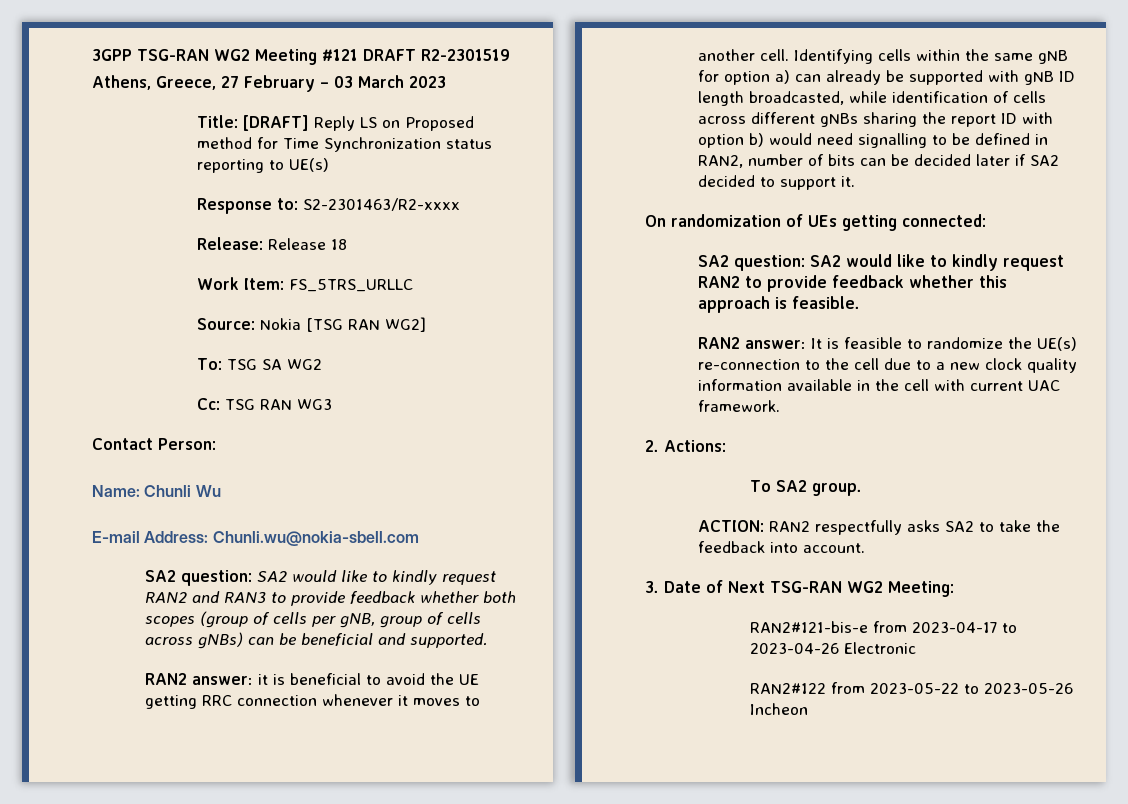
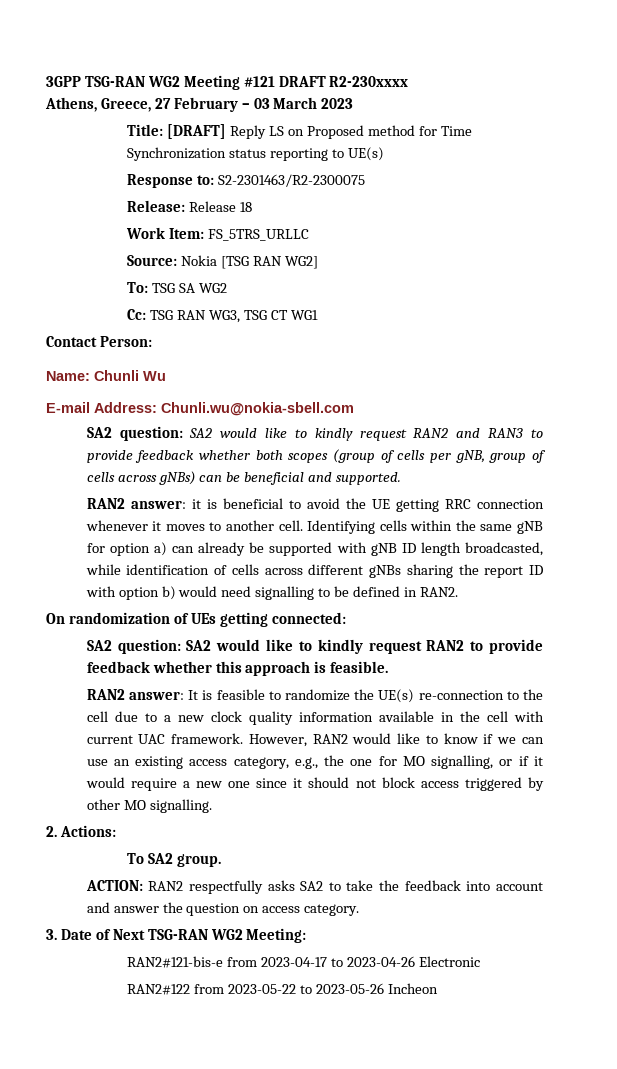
[421,49,510,61] R2-2301519 -> [329,76,409,87] R2-230xxxx
[303,198,461,211] S2-2301463/R2-xxxx -> [218,174,366,187] S2-2301463/R2-2300075
[297,399,333,410] WG3 -> [209,310,318,323] WG3, TSG CT WG1
[697,154,1059,168] [697,175,855,190] RAN2, number of bits can be decided later if SA2 decided to support it. -> [419,587,458,597] RAN2.
(780, 406) none -> [248,733,545,747] [86,755,543,769] [85,777,544,791] [86,799,212,813] However, RAN2 would like to know if we can use an existing access category, e.g., the one for MO signalling, or if it would require a new one since it should not block access triggered by other MO signalling.
[802,543,865,553] account. -> [495,882,543,891] [86,902,360,916] account and answer the question on access category.

